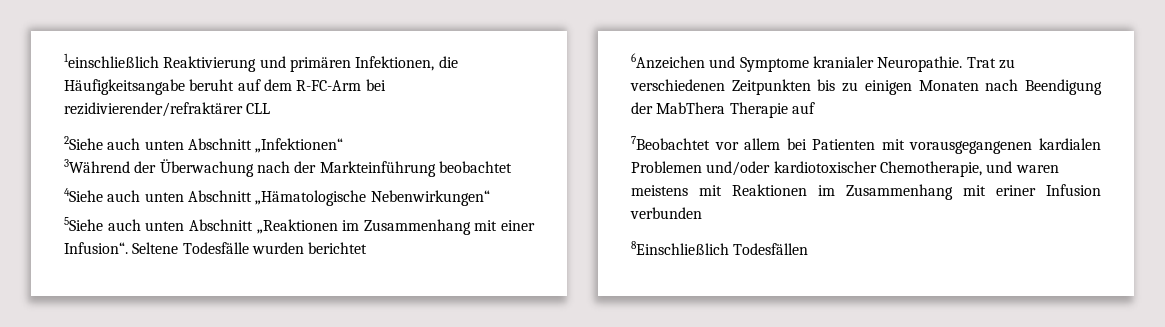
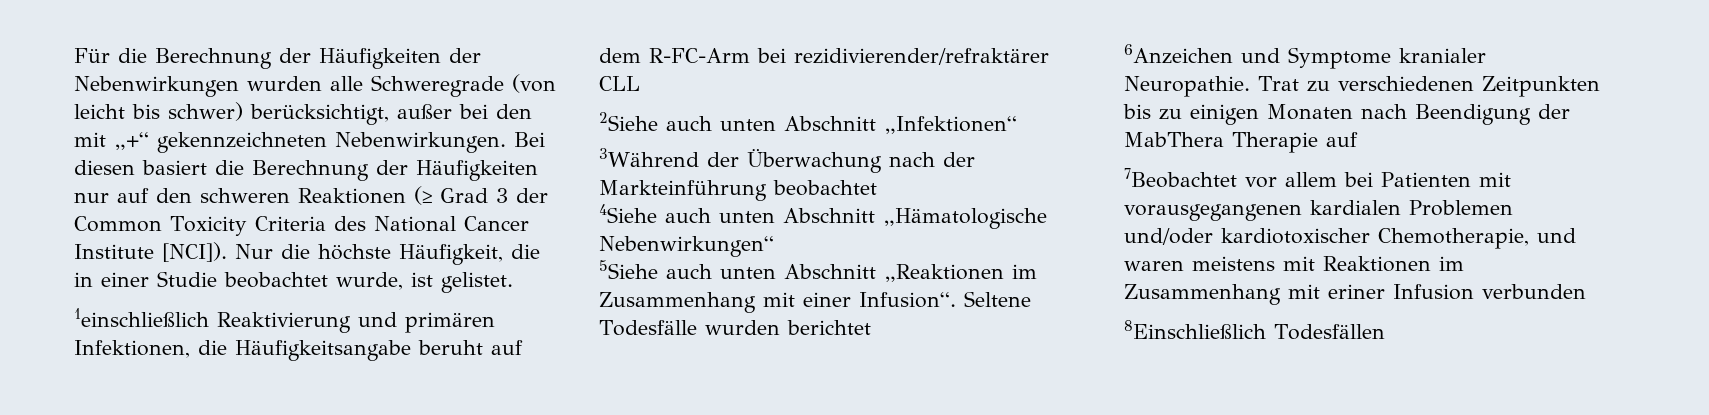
(64, 60) none -> [74,48,481,69] [74,74,556,97] [74,102,532,125] [74,132,545,153] [74,160,538,181] [74,186,548,205] [74,216,529,236] [74,242,540,265] [74,271,513,293] Für die Berechnung der Häufigkeiten der Nebenwirkungen wurden alle Schweregrade (von leicht bis schwer) berücksichtigt, außer bei den mit „+“ gekennzeichneten Nebenwirkungen. Bei diesen basiert die Berechnung der Häufigkeiten nur auf den schweren Reaktionen (≥ Grad 3 der Common Toxicity Criteria des National Cancer Institute [NCI]). Nur die höchste Häufigkeit, die in einer Studie beobachtet wurde, ist gelistet. //

